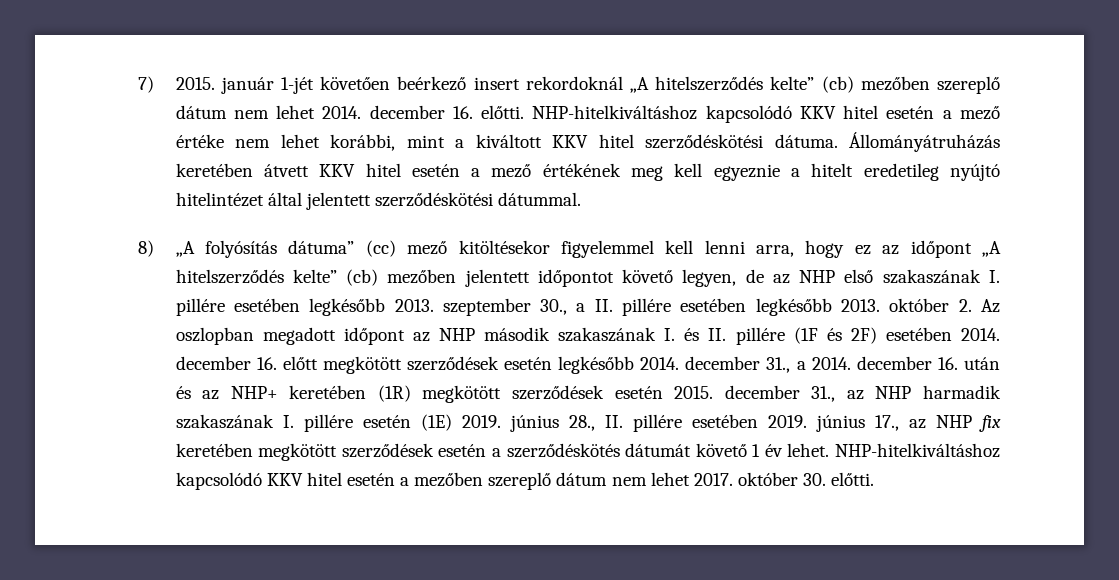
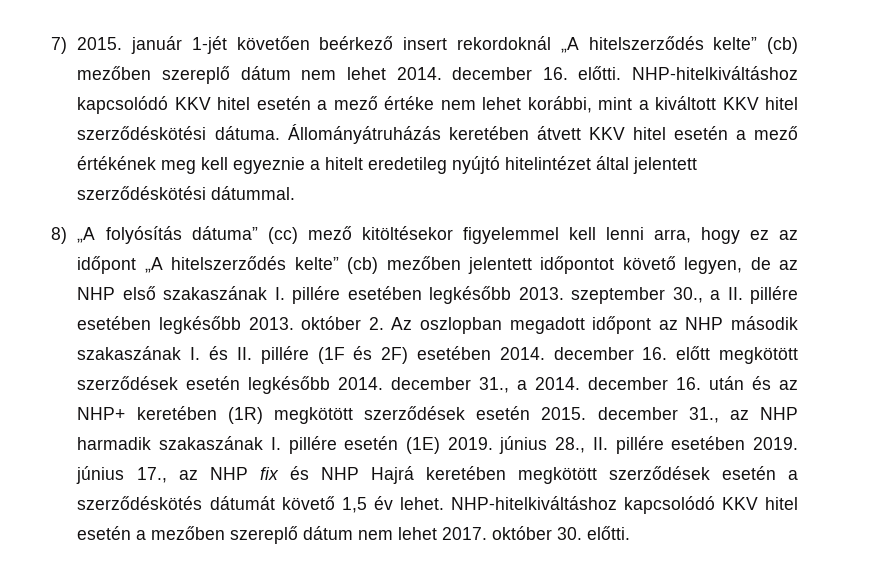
(1001, 423) none -> [289,466,414,484] és NHP Hajrá
[752,444,761,457] 1 -> [341,497,367,513] 1,5

